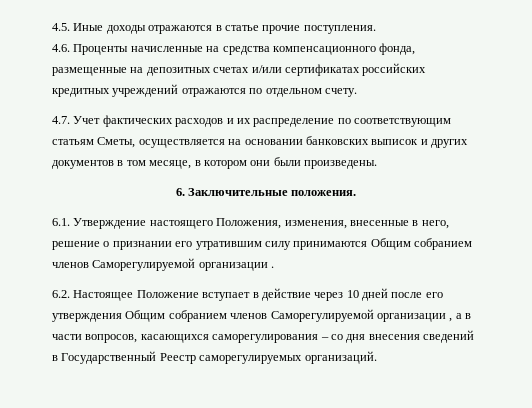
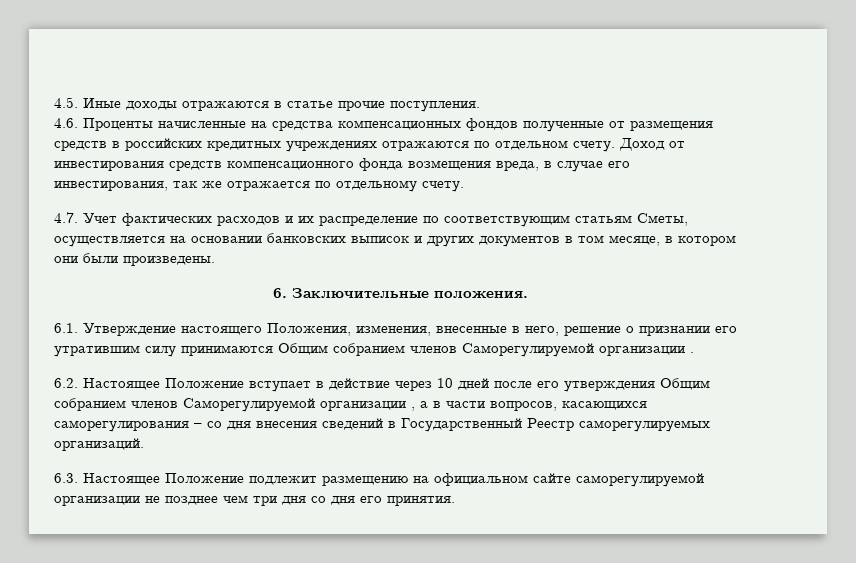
[272,43,416,55] [52,64,360,76] компенсационного фонда, размещенные на депозитных счетах и/или сертификатах -> [338,118,713,132] [54,141,120,151] компенсационных фондов полученные от размещения средств в
[112,84,179,97] учреждений -> [286,141,377,152] учреждениях
(357, 92) none -> [619,138,685,151] [54,158,630,172] [54,180,464,192] Доход от инвестирования средств компенсационного фонда возмещения вреда, в случае его инвестирования, так же отражается по отдельному счету.
(377, 357) none -> [54,473,704,487] [54,495,455,506] // 6.3. Настоящее Положение подлежит размещению на официальном сайте саморегулируемой организации не позднее чем три дня со дня его принятия.

